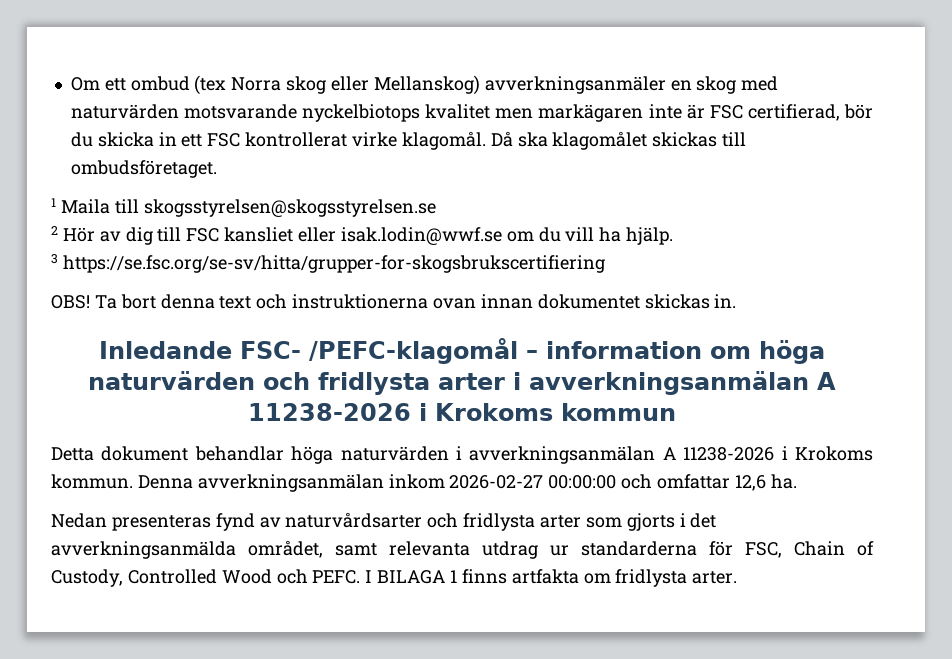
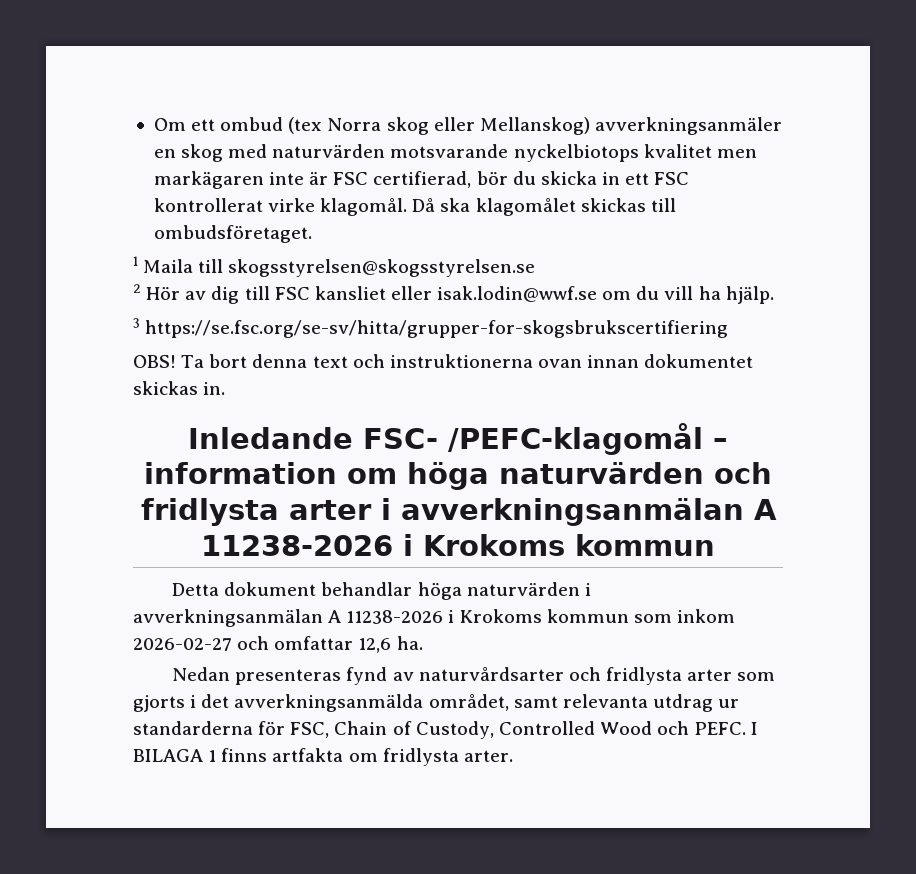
[51,474,384,492] kommun. Denna avverkningsanmälan -> [546,609,672,623] kommun som
[548,475,617,489] 00:00:00 -> (232, 644) none

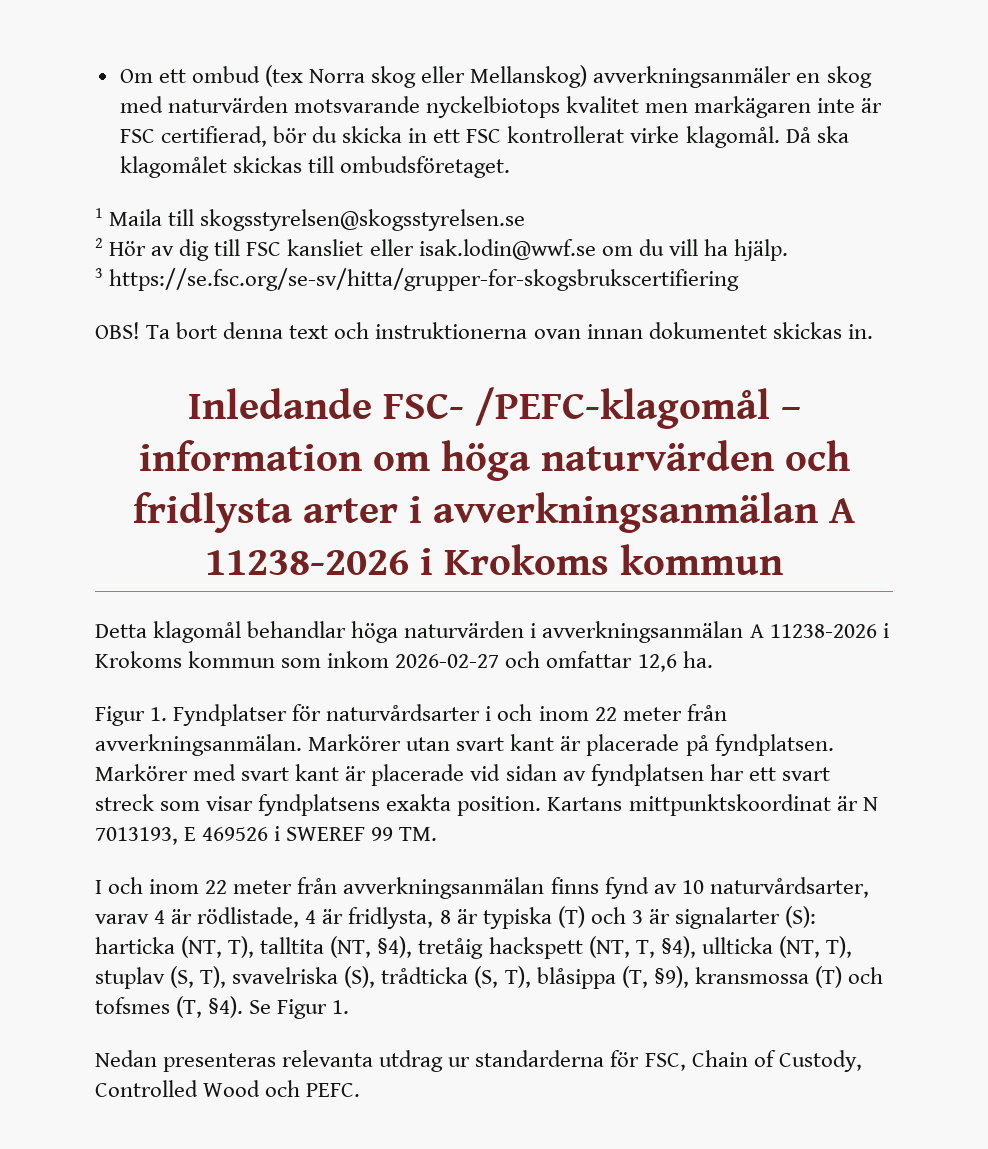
[224,582,317,596] dokument -> [153,621,242,643] klagomål
[172,667,776,685] [133,694,558,712] Nedan presenteras fynd av naturvårdsarter och fridlysta arter som gjorts i det avverkningsanmälda området, samt -> [95,704,727,726] [95,734,834,756] [95,764,830,786] [95,794,878,816] [95,826,438,845] [95,877,869,899] [95,906,817,929] [95,936,852,959] [95,966,883,989] [95,996,350,1019] [95,1050,277,1072] Figur 1. Fyndplatser för naturvårdsarter i och inom 22 meter från avverkningsanmälan. Markörer utan svart kant är placerade på fyndplatsen. Markörer med svart kant är placerade vid sidan av fyndplatsen har ett svart streck som visar fyndplatsens exakta position. Kartans mittpunktskoordinat är N 7013193, E 469526 i SWEREF 99 TM. // I och inom 22 meter från avverkningsanmälan finns fynd av 10 naturvårdsarter, varav 4 är rödlistade, 4 är fridlysta, 8 är typiska (T) och 3 är signalarter (S): harticka (NT, T), talltita (NT, §4), tretåig hackspett (NT, T, §4), ullticka (NT, T), stuplav (S, T), svavelriska (S), trådticka (S, T), blåsippa (T, §9), kransmossa (T) och tofsmes (T, §4). Se Figur 1. // Nedan presenteras
[751,722,759,735] [133,748,513,766] I BILAGA 1 finns artfakta om fridlysta arter. -> (361, 1090) none

